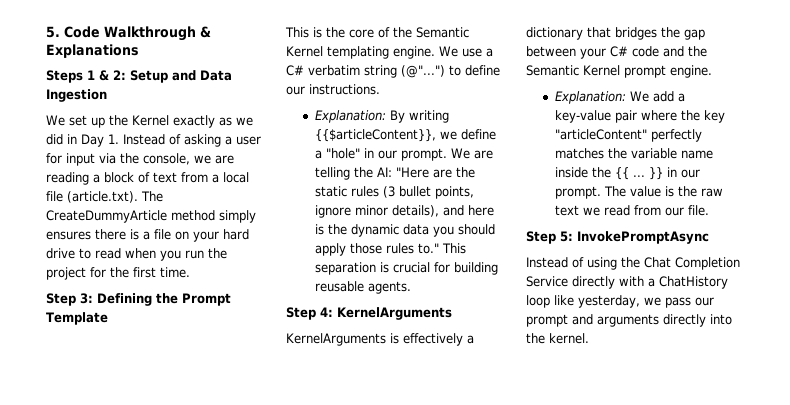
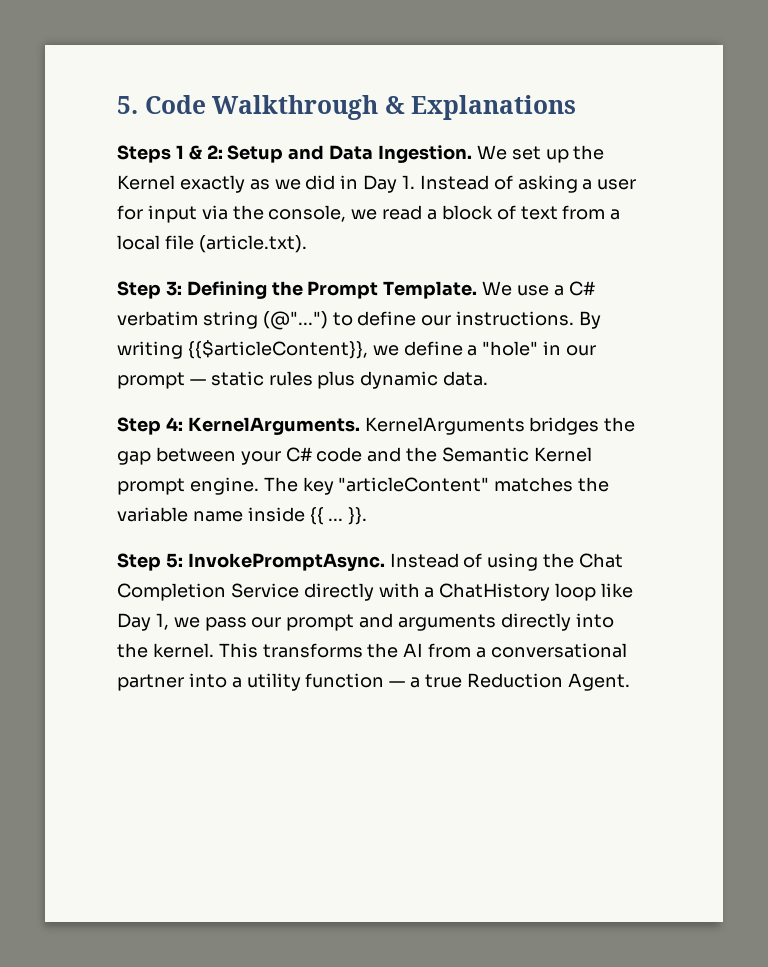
[46,89,107,102] Ingestion // -> [378,145,473,163] Ingestion.
[215,155,234,164] [46,172,89,185] are reading -> [382,205,423,220] read
[141,191,163,202] [46,210,256,223] [46,229,249,242] [46,248,227,261] [46,267,190,280] The CreateDummyArticle method simply ensures there is a file on your hard drive to read when you run the project for the first time. -> (307, 244) none
[46,312,108,325] [285,27,469,38] [286,46,435,59] Template // This is the core of the Semantic Kernel templating engine. -> [383,281,478,299] Template.
[314,110,386,123] // Explanation: -> (575, 318) none
[400,148,493,161] [314,167,475,180] [314,186,474,199] [314,205,494,218] [314,224,495,237] [314,243,466,256] [314,262,498,275] [314,281,411,294] prompt. We are telling the AI: "Here are the static rules (3 bullet points, ignore minor details), and here is the dynamic data you should apply those rules to." This separation is crucial for building reusable agents. -> [117,371,489,389] prompt — static rules plus dynamic data.
[337,307,452,320] [286,333,474,346] [526,27,611,40] KernelArguments // KernelArguments is effectively a dictionary that -> [187,417,525,435] KernelArguments. KernelArguments
[554,91,685,104] [554,110,700,123] // Explanation: We add a key-value pair where the -> [263,477,298,492] The
[650,129,702,142] perfectly -> (490, 484) none
[591,167,611,178] the -> (305, 514) none
[648,167,700,180] [554,186,723,199] [554,205,709,216] }} in our prompt. The value is the raw text we read from our file. -> [348,507,368,525] }}.
[577,231,709,244] InvokePromptAsync // -> [187,553,385,571] InvokePromptAsync.
[578,295,640,308] yesterday, -> [117,613,169,631] Day 1,
(589, 338) none -> [218,643,627,658] [117,673,630,691] This transforms the AI from a conversational partner into a utility function — a true Reduction Agent.

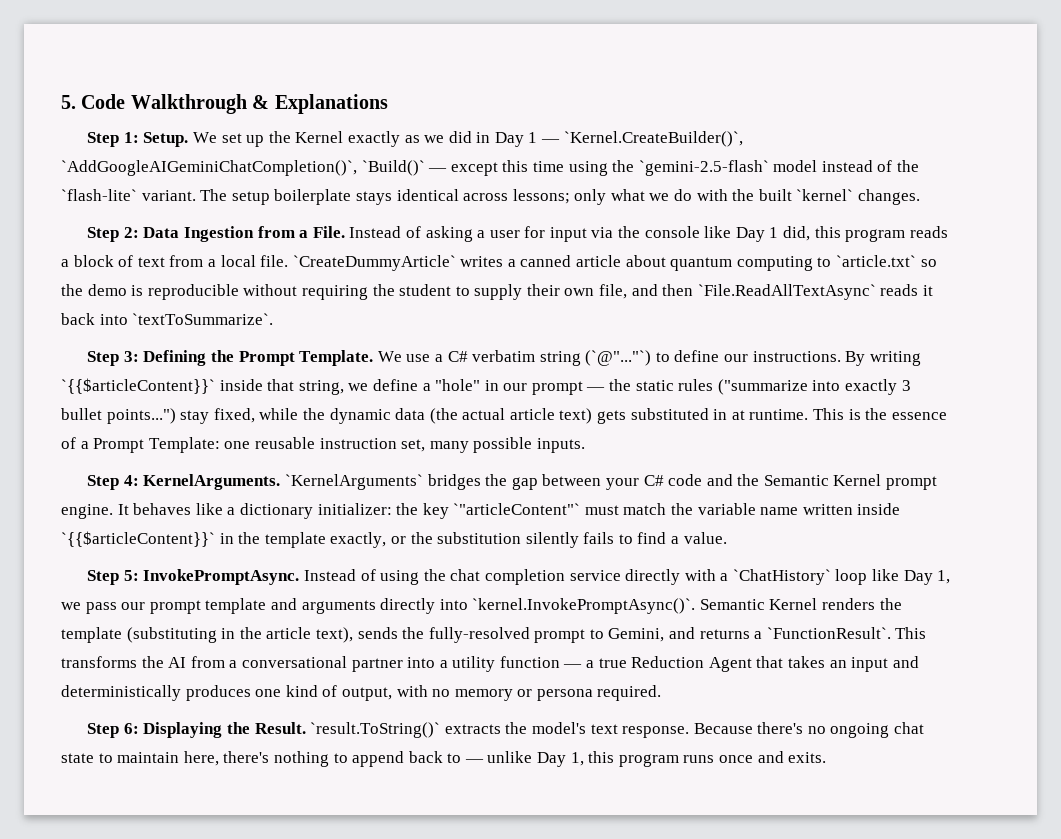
[117,145,473,163] Steps 1 & 2: Setup and Data Ingestion. -> [87,132,189,147] Step 1: Setup.
[402,175,416,189] 1. -> [528,131,743,147] [61,160,920,176] [61,189,921,205] [87,226,345,242] 1 — `Kernel.CreateBuilder()`, `AddGoogleAIGeminiChatCompletion()`, `Build()` — except this time using the `gemini-2.5-flash` model instead of the `flash-lite` variant. The setup boilerplate stays identical across lessons; only what we do with the built `kernel` changes. // Step 2: Data Ingestion from a File.
[268,205,423,222] console, we read -> [644,226,948,242] console like Day 1 did, this program reads
[164,235,307,253] file (article.txt). -> [260,255,937,271] [61,284,934,300] [61,313,274,325] file. `CreateDummyArticle` writes a canned article about quantum computing to `article.txt` so the demo is reproducible without requiring the student to supply their own file, and then `File.ReadAllTextAsync` reads it back into `textToSummarize`.
[262,311,328,330] (@"...") -> [585,350,652,366] (`@"..."`)
[187,340,368,359] {{$articleContent}}, -> [61,378,344,395] `{{$articleContent}}` inside that string,
(206, 382) none -> [609,379,632,391] the
[317,371,489,389] plus dynamic data. -> [717,379,911,395] [61,408,947,424] [61,437,585,453] ("summarize into exactly 3 bullet points...") stay fixed, while the dynamic data (the actual article text) gets substituted in at runtime. This is the essence of a Prompt Template: one reusable instruction set, many possible inputs.
[364,417,525,435] KernelArguments -> [284,474,423,490] `KernelArguments`
[263,477,610,495] [117,507,368,525] The key "articleContent" matches the variable name inside {{ ... }}. -> [117,503,901,519] [61,531,727,548] It behaves like a dictionary initializer: the key `"articleContent"` must match the variable name written inside `{{$articleContent}}` in the template exactly, or the substitution silently fails to find a value.
[579,553,624,568] [117,583,299,601] Chat Completion Service -> [450,569,621,585] chat completion service
[439,583,551,601] ChatHistory -> [732,569,831,585] `ChatHistory`
(355, 622) none -> [205,598,267,614] template
[117,643,214,658] the kernel. -> [472,598,902,614] [61,627,891,643] `kernel.InvokePromptAsync()`. Semantic Kernel renders the template (substituting in the article text), sends the fully-resolved prompt to Gemini, and returns a `FunctionResult`.
[567,673,630,691] Agent. -> [708,656,919,672] [61,685,662,701] [87,722,925,738] [61,751,827,767] Agent that takes an input and deterministically produces one kind of output, with no memory or persona required. // Step 6: Displaying the Result. `result.ToString()` extracts the model's text response. Because there's no ongoing chat state to maintain here, there's nothing to append back to — unlike Day 1, this program runs once and exits.

